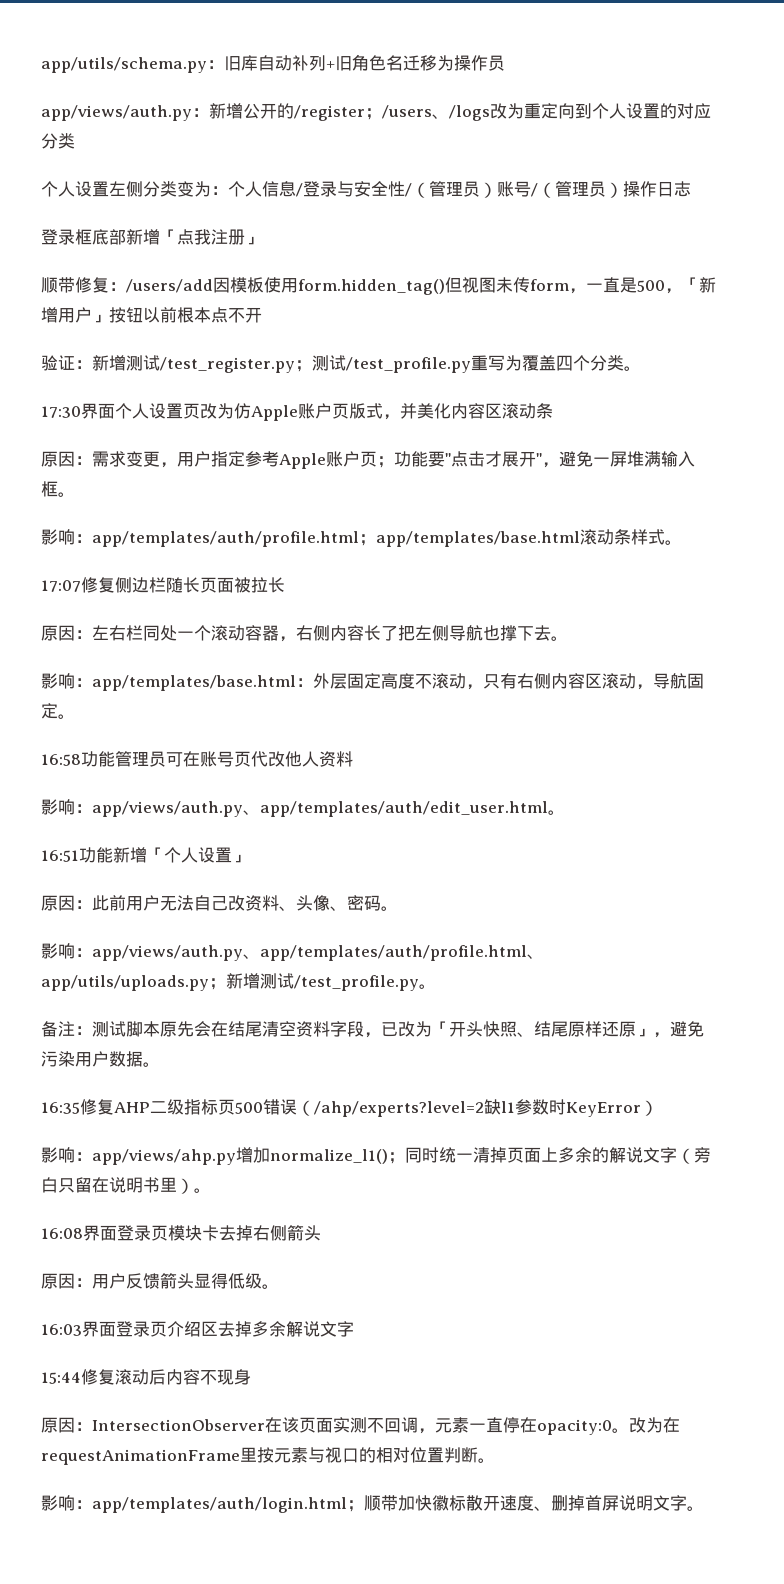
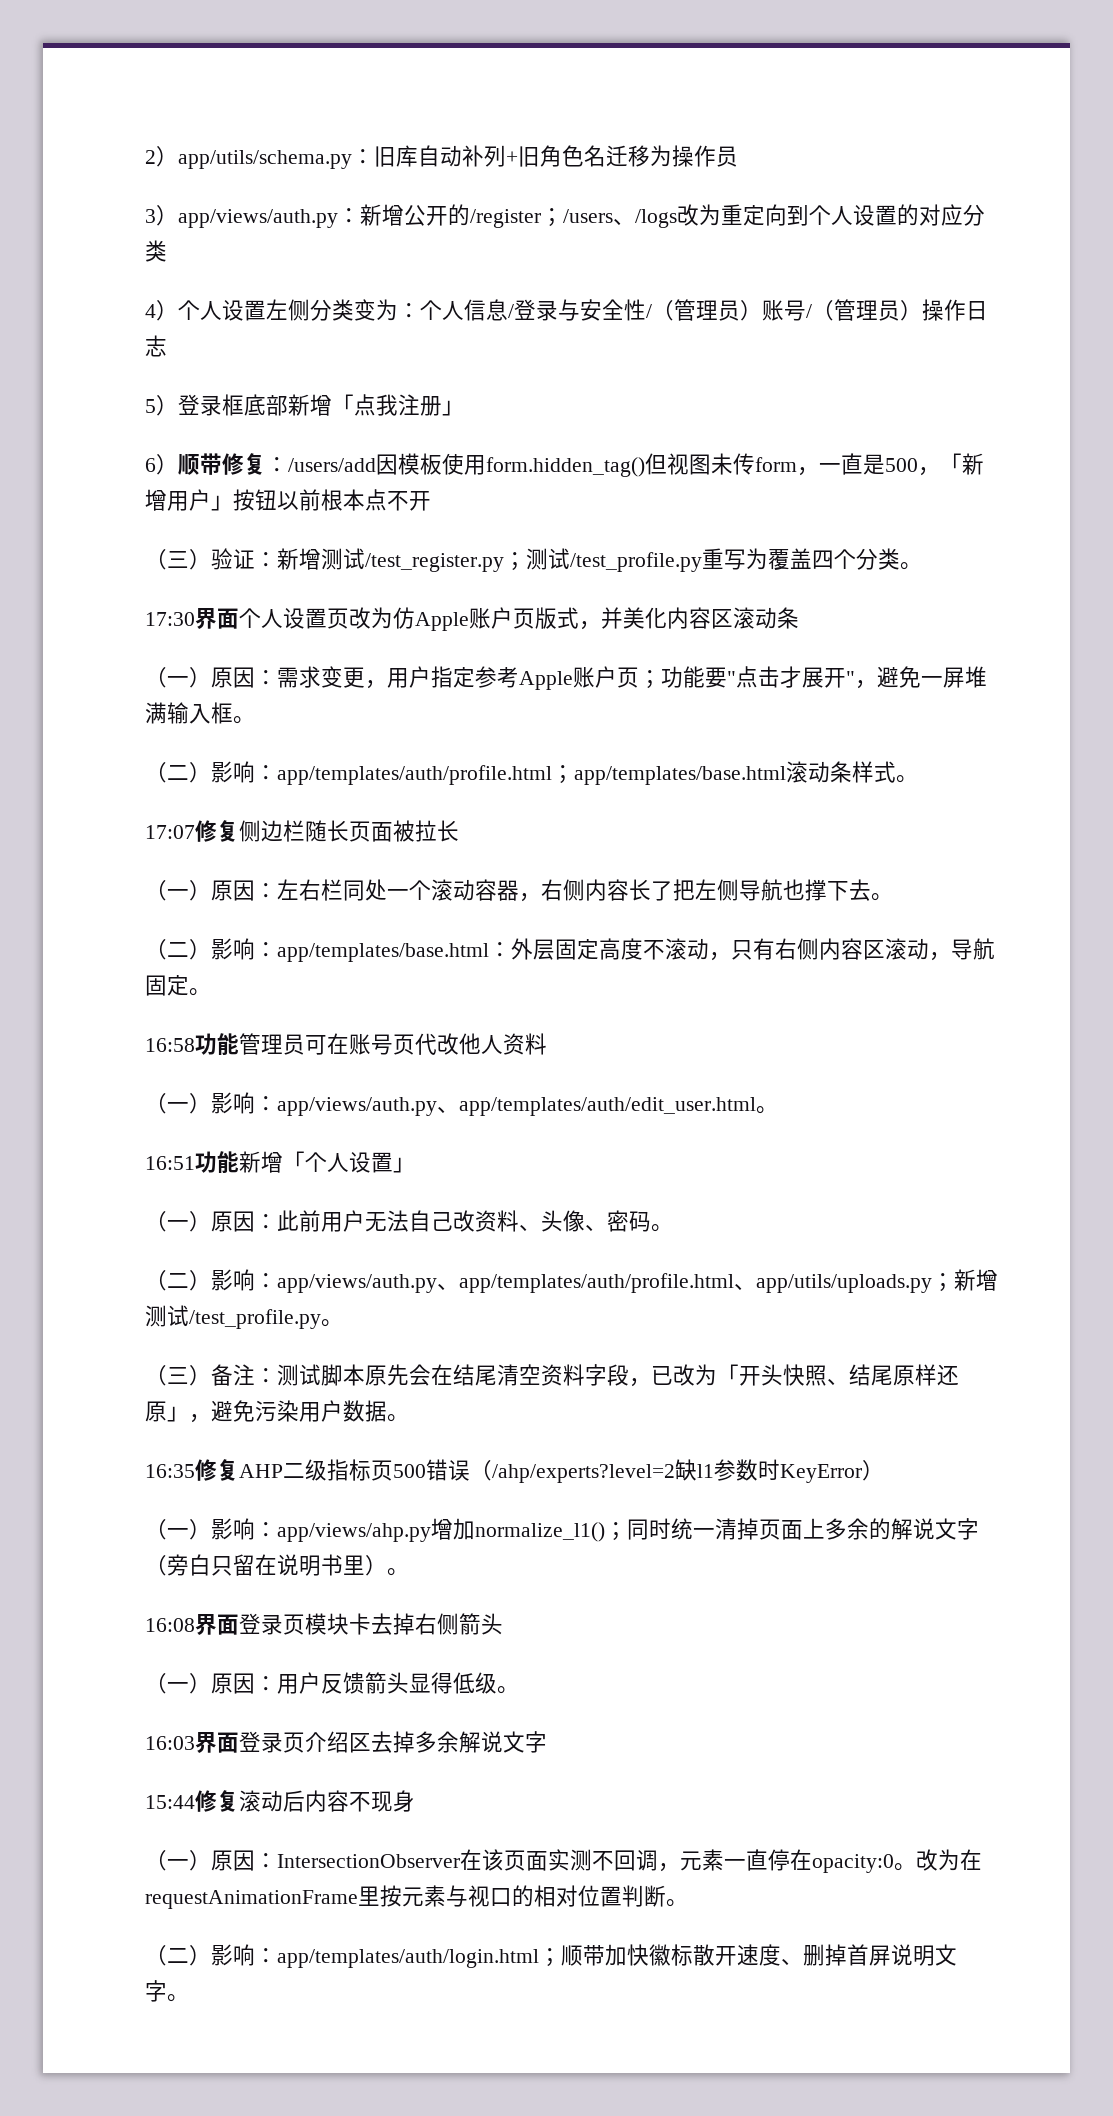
(41, 65) none -> [145,146,178,167] 2）
(505, 63) none -> [145,205,178,226] 3）
(75, 141) none -> [145,300,178,321] 4）
(691, 189) none -> [145,395,178,416] 5）
(262, 240) none -> [145,454,178,475] 6）
(262, 315) none -> [145,549,211,570] （三）
(553, 411) none -> [145,667,211,688] （一）
(75, 494) none -> [145,762,211,783] （二）
(285, 585) none -> [145,880,211,901] （一）
(568, 638) none -> [145,939,211,960] （二）
(353, 759) none -> [145,1093,211,1114] （一）
(249, 858) none -> [145,1211,211,1232] （一）
(398, 908) none -> [145,1270,211,1291] （二）
(436, 986) none -> [145,1365,211,1386] （三）
(658, 1108) none -> [145,1519,211,1540] （一）
(321, 1233) none -> [145,1673,211,1694] （一）
(251, 1377) none -> [145,1850,211,1871] （一）
(495, 1460) none -> [145,1945,211,1966] （二）

